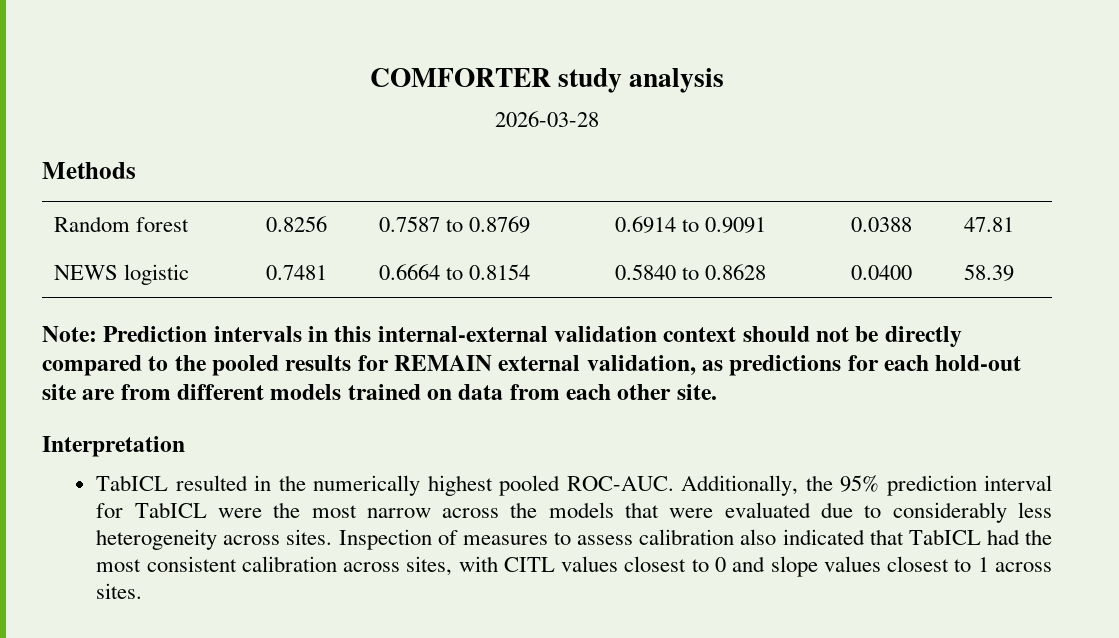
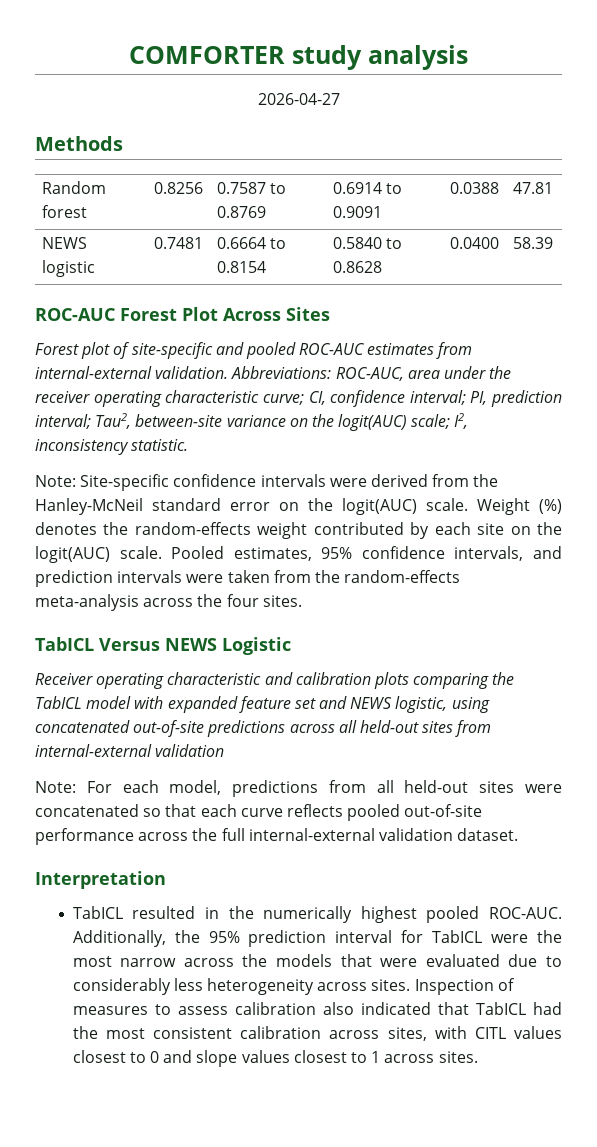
[495,111,599,127] 2026-03-28 -> [257,93,340,105] 2026-04-27
[42,326,962,347] [42,355,1022,376] [42,384,717,400] Note: Prediction intervals in this internal-external validation context should not be directly compared to the pooled results for REMAIN external validation, as predictions for each hold-out site are from different models trained on data from each other site. -> [35,307,330,321] [35,342,473,359] [35,366,512,381] [35,390,562,407] [35,413,469,431] [35,439,189,455] [35,474,499,491] [35,498,562,515] [35,522,562,539] [35,546,562,563] [35,570,461,587] [35,594,302,611] [35,637,291,655] [35,672,515,689] [35,696,490,713] [35,720,492,737] [35,744,225,757] [35,780,562,797] [35,804,483,821] [35,828,519,845] ROC-AUC Forest Plot Across Sites // Forest plot of site-specific and pooled ROC-AUC estimates from internal-external validation. Abbreviations: ROC-AUC, area under the receiver operating characteristic curve; CI, confidence interval; PI, prediction interval; Tau2, between-site variance on the logit(AUC) scale; I2, inconsistency statistic. // Note: Site-specific confidence intervals were derived from the Hanley-McNeil standard error on the logit(AUC) scale. Weight (%) denotes the random-effects weight contributed by each site on the logit(AUC) scale. Pooled estimates, 95% confidence intervals, and prediction intervals were taken from the random-effects meta-analysis across the four sites. // TabICL Versus NEWS Logistic // Receiver operating characteristic and calibration plots comparing the TabICL model with expanded feature set and NEWS logistic, using concatenated out-of-site predictions across all held-out sites from internal-external validation // Note: For each model, predictions from all held-out sites were concatenated so that each curve reflects pooled out-of-site performance across the full internal-external validation dataset.

